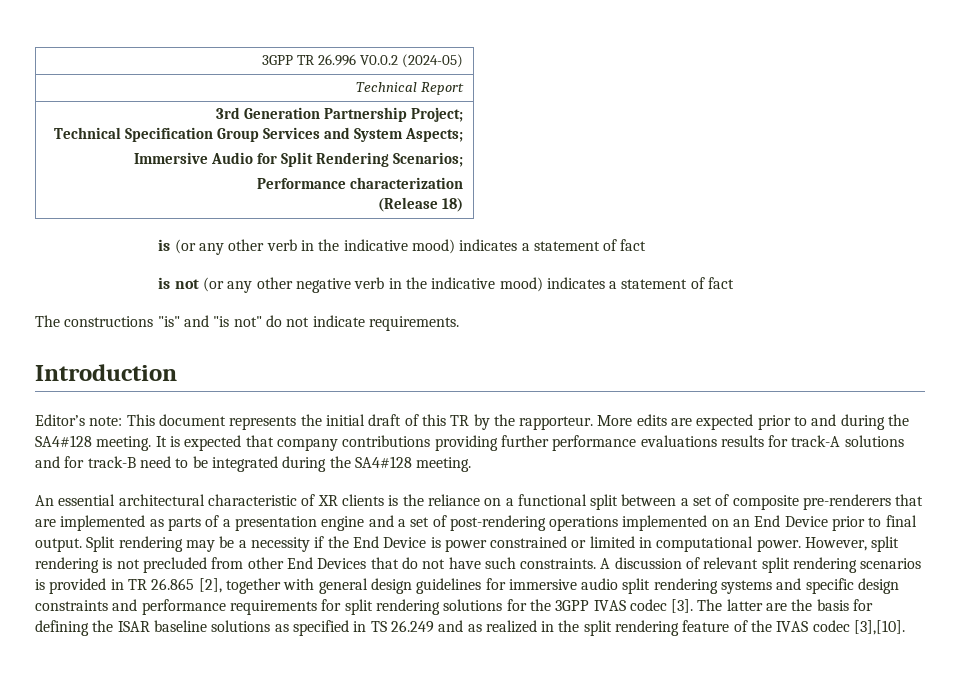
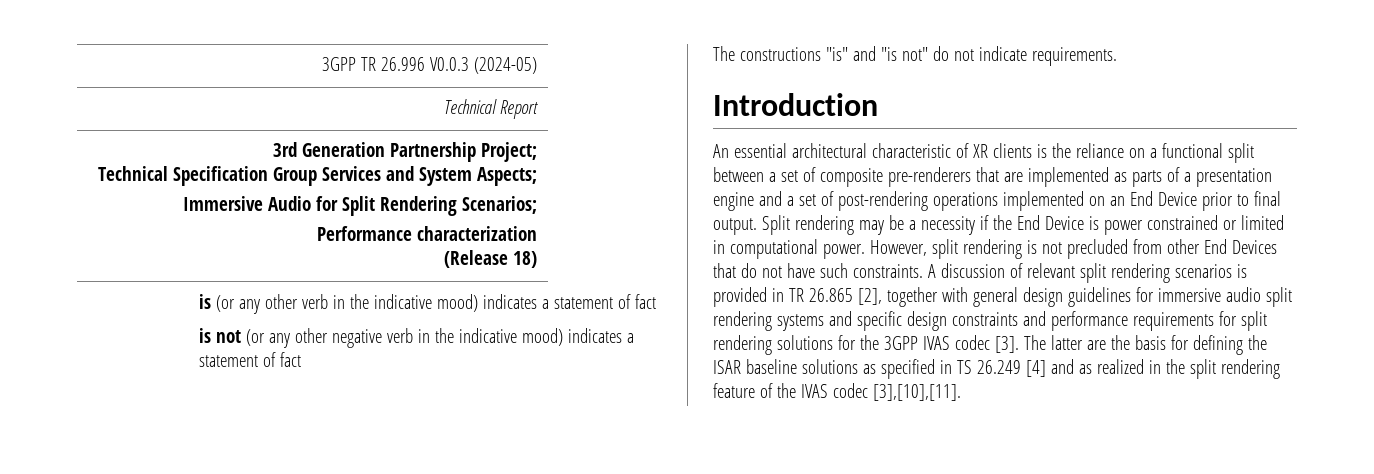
[360,55,399,65] V0.0.2 -> [429,57,469,71] V0.0.3
[35,414,910,430] [35,435,904,451] [35,456,472,472] // Editor’s note: This document represents the initial draft of this TR by the rapporteur. More edits are expected prior to and during the SA4#128 meeting. It is expected that company contributions providing further performance evaluations results for track-A solutions and for track-B need to be integrated during the SA4#128 meeting. -> (878, 104) none
(434, 626) none -> [1025,360,1046,377] [4]
[854,620,906,635] [3],[10]. -> [872,384,961,401] [3],[10],[11].

